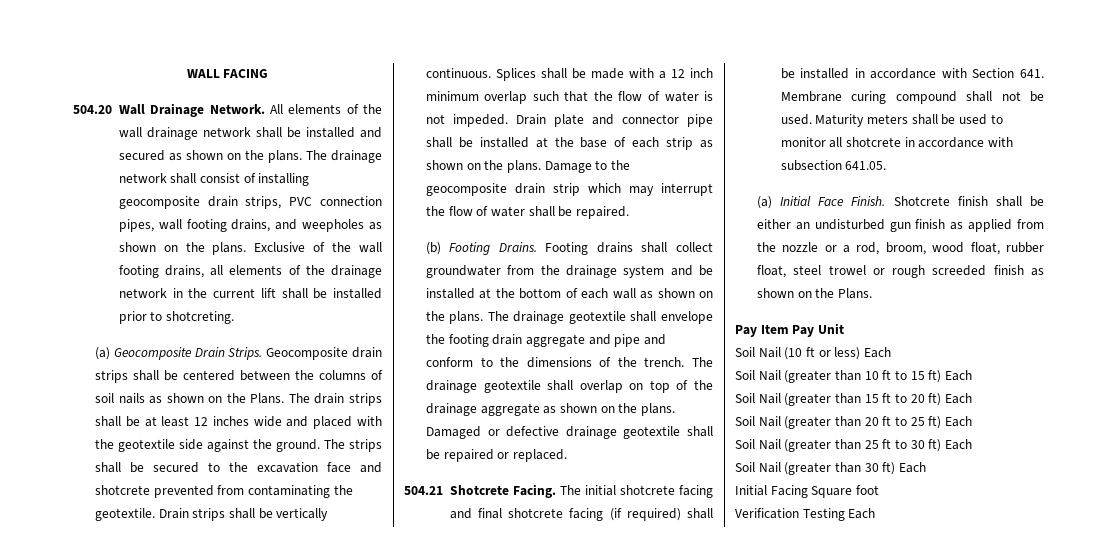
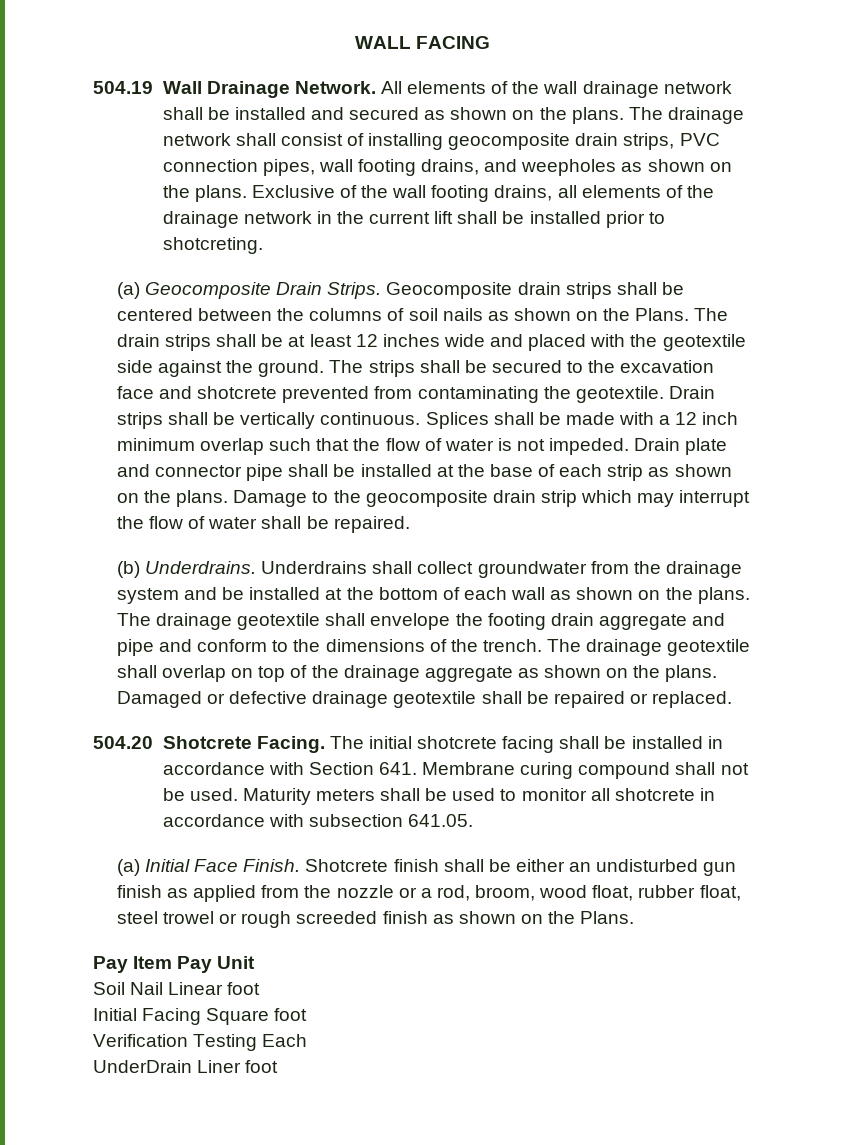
[73,105,112,114] 504.20 -> [93,81,153,94] 504.19
[449,242,633,255] Footing Drains. Footing drains -> [144,561,368,574] Underdrains. Underdrains
[404,486,443,495] 504.21 -> [93,736,153,749] 504.20
[449,508,681,521] and final shotcrete facing (if required) -> (555, 744) none
[784,347,891,360] [735,370,972,383] [735,393,972,406] [735,416,972,429] [735,439,972,452] [735,462,926,475] (10 ft or less) Each // Soil Nail (greater than 10 ft to 15 ft) Each // Soil Nail (greater than 15 ft to 20 ft) Each // Soil Nail (greater than 20 ft to 25 ft) Each // Soil Nail (greater than 25 ft to 30 ft) Each // Soil Nail (greater than 30 ft) Each -> [168,982,261,995] Linear foot
(876, 513) none -> [93,1060,279,1073] // UnderDrain Liner foot

